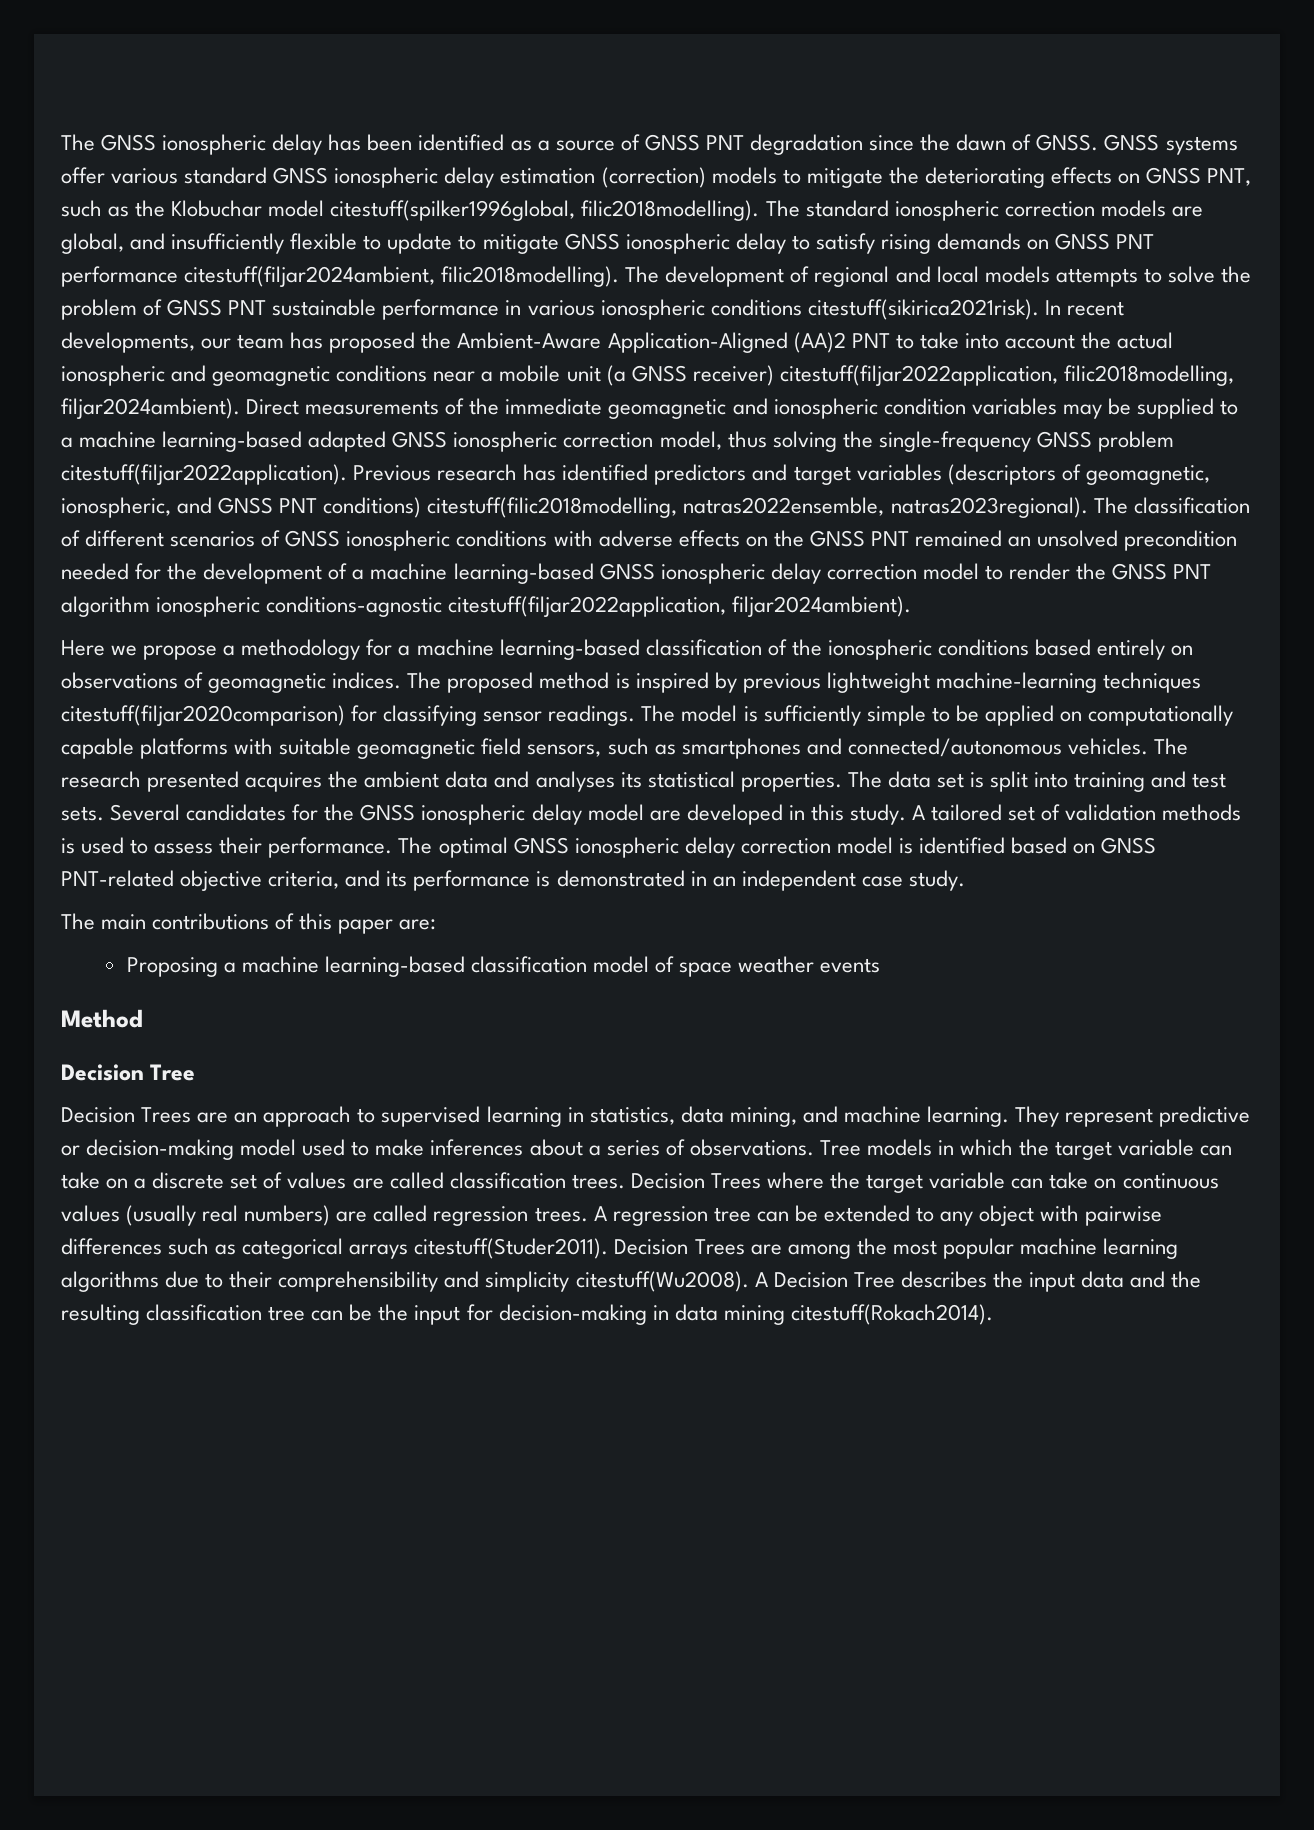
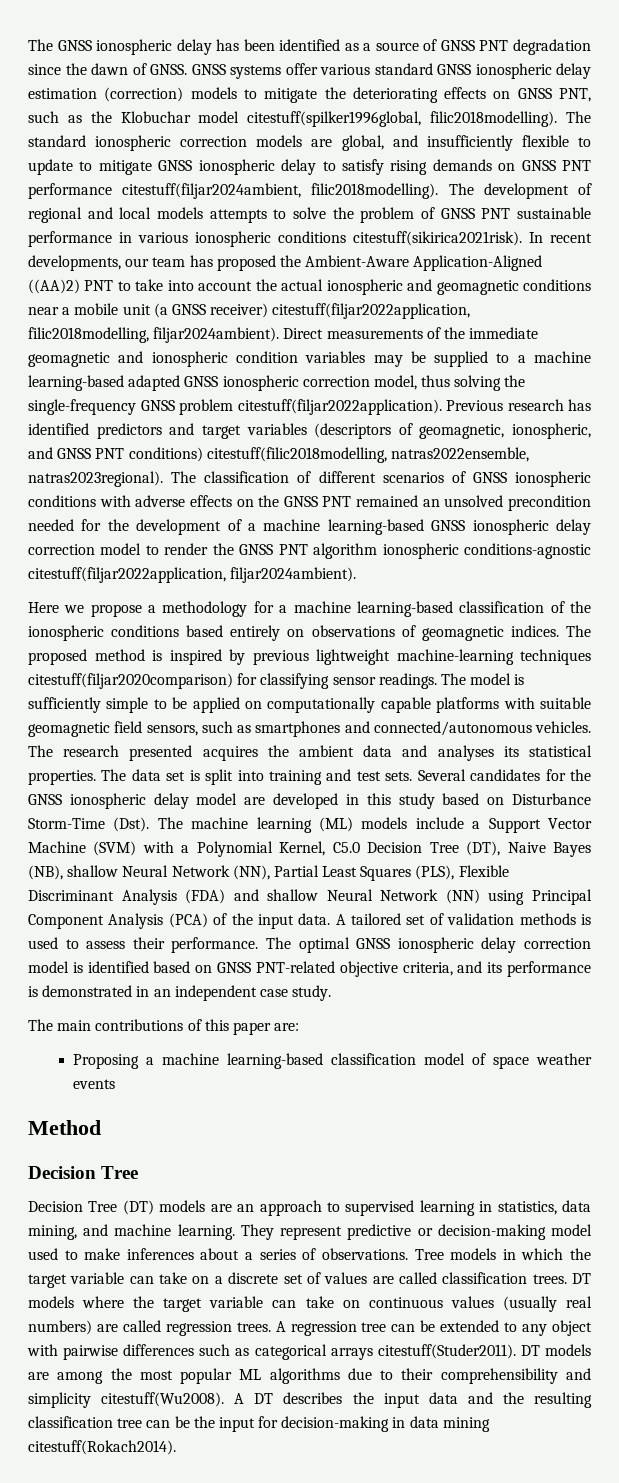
[793,332,846,353] (AA)2 -> [28,279,80,294] ((AA)2)
[849,804,906,825] study. -> [398,793,591,809] [28,817,592,833] [28,841,591,857] [28,865,509,881] [28,889,592,905] [28,913,331,929] study based on Disturbance Storm-Time (Dst). The machine learning (ML) models include a Support Vector Machine (SVM) with a Polynomial Kernel, C5.0 Decision Tree (DT), Naive Bayes (NB), shallow Neural Network (NN), Partial Least Squares (PLS), Flexible Discriminant Analysis (FDA) and shallow Neural Network (NN) using Principal Component Analysis (PCA) of the input data.
[141,1107,192,1123] Trees -> [88,1200,206,1215] Tree (DT) models
[630,1173,761,1189] Decision Trees -> [571,1273,591,1284] [28,1296,74,1308] DT models
[614,1239,745,1255] Decision Trees -> [520,1344,592,1356] DT models
[1019,1238,1179,1259] machine learning -> [239,1369,262,1380] ML
[773,1272,895,1288] Decision Tree -> [254,1393,274,1404] DT

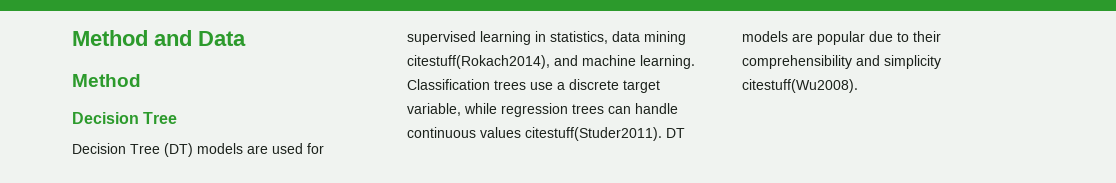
[28,39,592,55] [28,63,591,79] [28,87,591,103] [28,111,591,127] [28,135,592,151] [28,159,591,175] [28,183,592,199] [28,207,591,223] [28,231,592,247] [28,255,543,271] [28,279,591,295] [28,303,471,319] [28,327,539,343] [28,351,591,367] [28,375,526,391] [28,399,591,415] [28,423,591,439] [28,447,529,463] [28,471,591,487] [28,495,591,511] [28,519,591,535] [28,543,592,559] [28,567,357,583] [28,601,592,617] [28,625,592,641] [28,649,591,665] [28,673,525,689] [28,697,591,713] [28,721,591,737] [28,745,592,761] [28,769,591,785] [28,793,591,809] [28,817,592,833] [28,841,591,857] [28,865,509,881] [28,889,592,905] [28,913,591,929] [28,937,592,953] [28,961,591,977] [28,985,332,1001] [28,1019,300,1035] [73,1053,592,1069] [73,1079,116,1089] The GNSS ionospheric delay has been identified as a source of GNSS PNT degradation since the dawn of GNSS. GNSS systems offer various standard GNSS ionospheric delay estimation (correction) models to mitigate the deteriorating effects on GNSS PNT, such as the Klobuchar model citestuff(spilker1996global, filic2018modelling). The standard ionospheric correction models are global, and insufficiently flexible to update to mitigate GNSS ionospheric delay to satisfy rising demands on GNSS PNT performance citestuff(filjar2024ambient, filic2018modelling). The development of regional and local models attempts to solve the problem of GNSS PNT sustainable performance in various ionospheric conditions citestuff(sikirica2021risk). In recent developments, our team has proposed the Ambient-Aware Application-Aligned ((AA)2) PNT to take into account the actual ionospheric and geomagnetic conditions near a mobile unit (a GNSS receiver) citestuff(filjar2022application, filic2018modelling, filjar2024ambient). Direct measurements of the immediate geomagnetic and ionospheric condition variables may be supplied to a machine learning-based adapted GNSS ionospheric correction model, thus solving the single-frequency GNSS problem citestuff(filjar2022application). Previous research has identified predictors and target variables (descriptors of geomagnetic, ionospheric, and GNSS PNT conditions) citestuff(filic2018modelling, natras2022ensemble, natras2023regional). The classification of different scenarios of GNSS ionospheric conditions with adverse effects on the GNSS PNT remained an unsolved precondition needed for the development of a machine learning-based GNSS ionospheric delay correction model to render the GNSS PNT algorithm ionospheric conditions-agnostic citestuff(filjar2022application, filjar2024ambient). // Here we propose a methodology for a machine learning-based classification of the ionospheric conditions based entirely on observations of geomagnetic indices. The proposed method is inspired by previous lightweight machine-learning techniques citestuff(filjar2020comparison) for classifying sensor readings. The model is sufficiently simple to be applied on computationally capable platforms with suitable geomagnetic field sensors, such as smartphones and connected/autonomous vehicles. The research presented acquires the ambient data and analyses its statistical properties. The data set is split into training and test sets. Several candidates for the GNSS ionospheric delay model are developed in this study based on Disturbance Storm-Time (Dst). The machine learning (ML) models include a Support Vector Machine (SVM) with a Polynomial Kernel, C5.0 Decision Tree (DT), Naive Bayes (NB), shallow Neural Network (NN), Partial Least Squares (PLS), Flexible Discriminant Analysis (FDA) and shallow Neural Network (NN) using Principal Component Analysis (PCA) of the input data. A tailored set of validation methods is used to assess their performance. The optimal GNSS ionospheric delay correction model is identified based on GNSS PNT-related objective criteria, and its performance is demonstrated in an independent case study. // The main contributions of this paper are: // Proposing a machine learning-based classification model of space weather events -> [72,30,246,46] Method and Data
[237,1200,340,1216] an approach to -> [272,143,324,154] used for
[28,1225,77,1240] mining, -> [644,31,686,45] [407,55,550,69] mining citestuff(Rokach2014),
[240,1224,592,1240] [28,1248,592,1260] [28,1272,591,1288] [28,1296,592,1312] [28,1320,592,1336] [27,1344,592,1360] [28,1368,340,1384] They represent predictive or decision-making model used to make inferences about a series of observations. Tree models in which the target variable can take on a discrete set of values are called classification trees. DT models where the target variable can take on continuous values (usually real numbers) are called regression trees. A regression tree can be extended to any object with pairwise differences such as categorical arrays citestuff(Studer2011). DT models are among the most popular ML algorithms -> [407,79,660,93] [407,103,678,117] [407,127,685,141] [742,31,865,45] Classification trees use a discrete target variable, while regression trees can handle continuous values citestuff(Studer2011). DT models are popular
[234,1392,593,1408] [28,1416,490,1432] [28,1440,176,1455] A DT describes the input data and the resulting classification tree can be the input for decision-making in data mining citestuff(Rokach2014). -> (858, 86) none

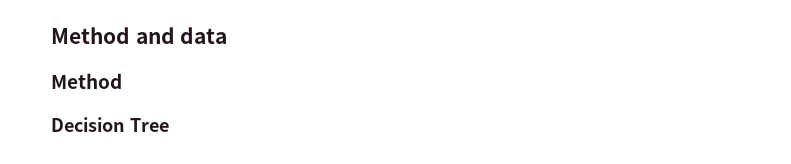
[198,31,246,46] Data -> [180,27,228,44] data
[72,143,324,157] [407,31,686,45] [407,55,695,69] [407,79,660,93] [407,103,678,117] [407,127,685,141] [742,31,941,45] [742,55,941,69] [742,79,858,93] // Decision Tree (DT) models are used for supervised learning in statistics, data mining citestuff(Rokach2014), and machine learning. Classification trees use a discrete target variable, while regression trees can handle continuous values citestuff(Studer2011). DT models are popular due to their comprehensibility and simplicity citestuff(Wu2008). -> (169, 125) none

